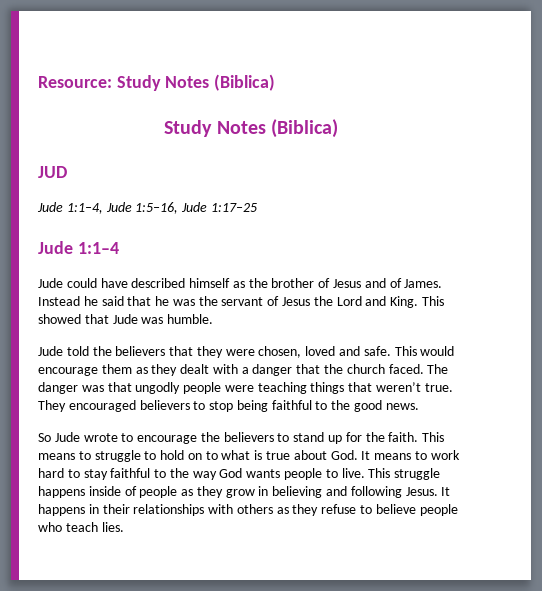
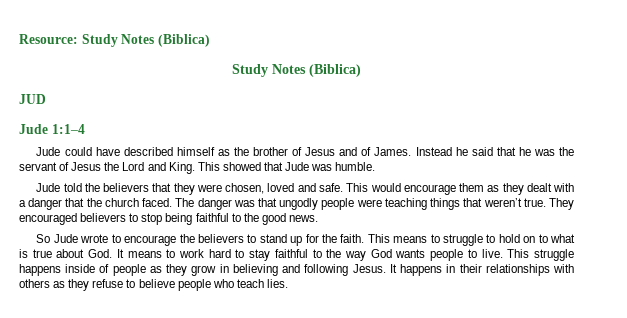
[37,202,257,214] // Jude 1:1–4, Jude 1:5–16, Jude 1:17–25 -> (46, 99) none

